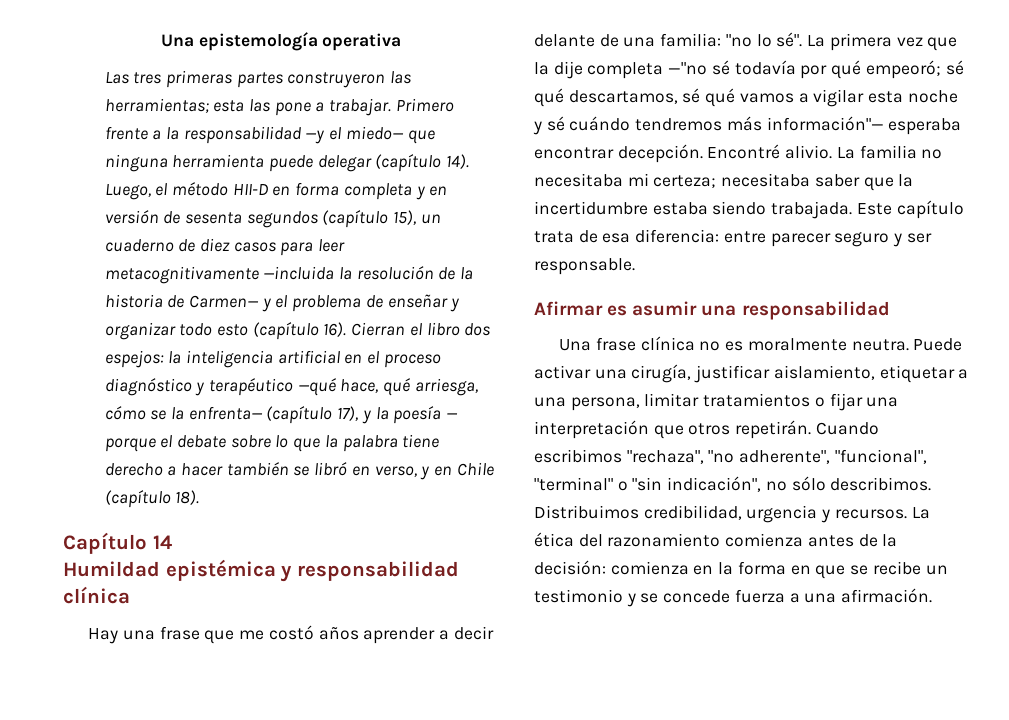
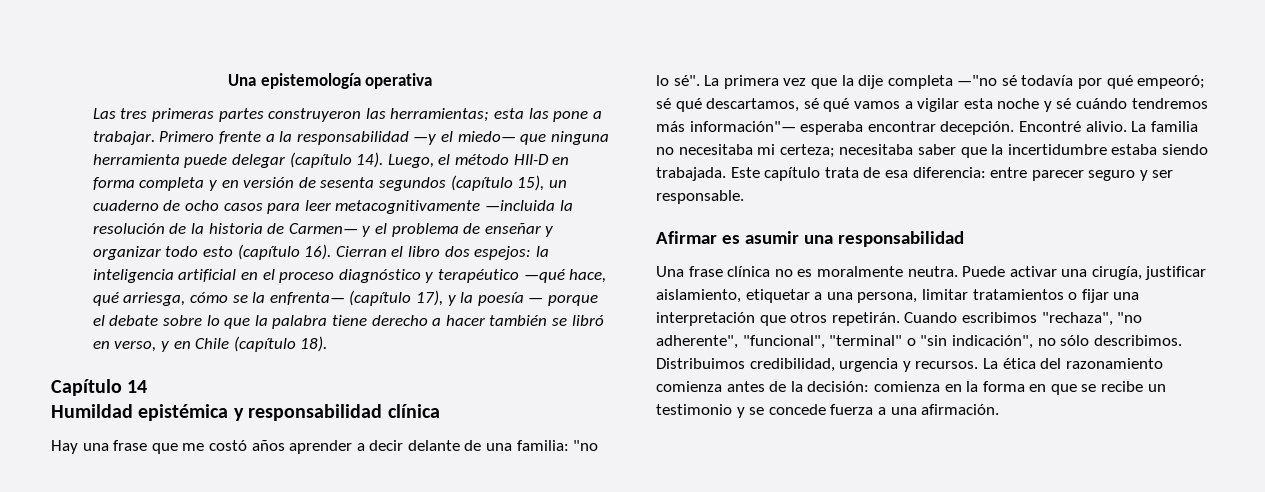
[199,238,230,252] diez -> [185,200,220,211] ocho

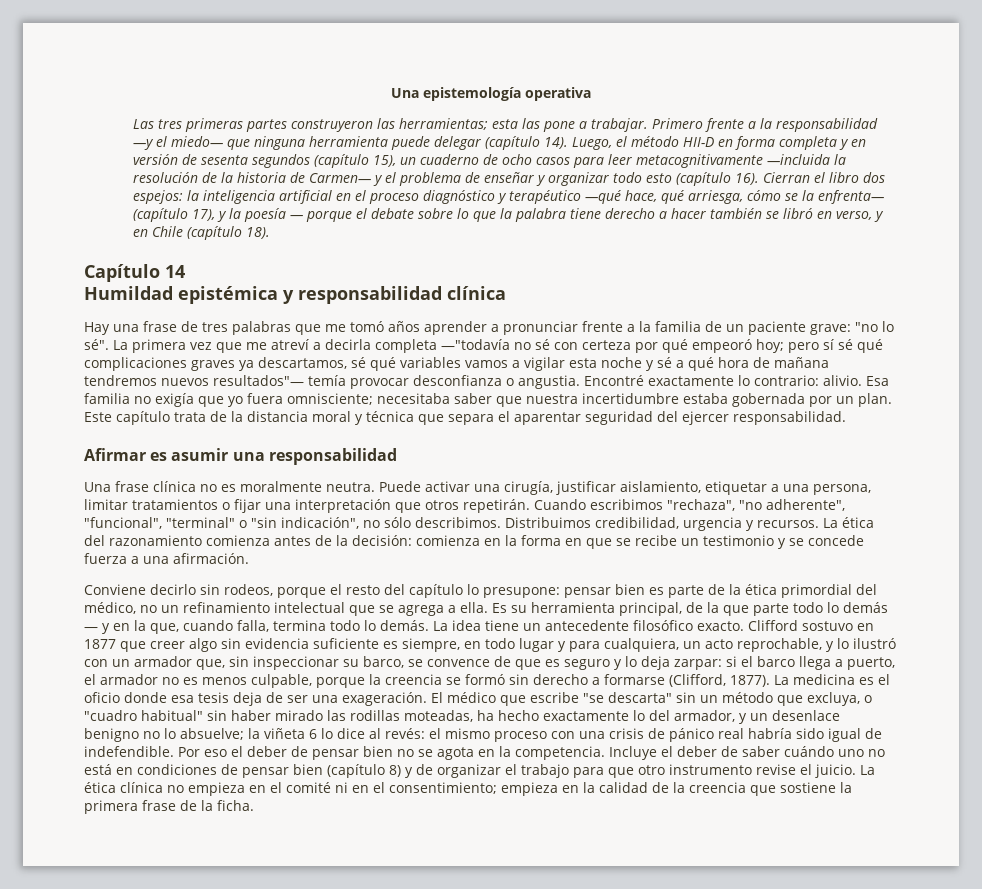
[151,440,247,454] que me costó -> [181,321,384,335] de tres palabras que me tomó
[369,440,569,451] decir delante de una familia: -> [503,321,851,335] pronunciar frente a la familia de un paciente grave:
[841,75,1206,89] [656,98,702,112] la dije completa —"no sé todavía por qué empeoró; sé qué -> [246,339,883,353] [84,357,254,371] me atreví a decirla completa —"todavía no sé con certeza por qué empeoró hoy; pero sí sé qué complicaciones graves ya
(850, 105) none -> [400,357,461,368] variables
[1076,98,1208,109] [656,121,1198,135] [656,144,835,158] cuándo tendremos más información"— esperaba encontrar decepción. Encontré alivio. La familia no necesitaba mi certeza; -> [676,357,829,371] [84,375,889,389] [84,393,373,407] a qué hora de mañana tendremos nuevos resultados"— temía provocar desconfianza o angustia. Encontré exactamente lo contrario: alivio. Esa familia no exigía que yo fuera omnisciente;
[991,144,1004,155] la -> [526,394,578,404] nuestra
[1161,144,1208,155] [656,167,1174,181] [656,190,744,204] siendo trabajada. Este capítulo trata de esa diferencia: entre parecer seguro y ser responsable. -> [732,393,892,407] [84,411,846,425] gobernada por un plan. Este capítulo trata de la distancia moral y técnica que separa el aparentar seguridad del ejercer responsabilidad.
(1000, 409) none -> [84,584,877,598] [84,602,888,616] [84,620,874,634] [84,638,896,652] [84,656,895,670] [84,674,890,688] [84,692,872,706] [84,710,840,724] [84,728,882,742] [84,746,885,760] [84,764,875,778] [84,782,852,796] [84,800,254,814] // Conviene decirlo sin rodeos, porque el resto del capítulo lo presupone: pensar bien es parte de la ética primordial del médico, no un refinamiento intelectual que se agrega a ella. Es su herramienta principal, de la que parte todo lo demás — y en la que, cuando falla, termina todo lo demás. La idea tiene un antecedente filosófico exacto. Clifford sostuvo en 1877 que creer algo sin evidencia suficiente es siempre, en todo lugar y para cualquiera, un acto reprochable, y lo ilustró con un armador que, sin inspeccionar su barco, se convence de que es seguro y lo deja zarpar: si el barco llega a puerto, el armador no es menos culpable, porque la creencia se formó sin derecho a formarse (Clifford, 1877). La medicina es el oficio donde esa tesis deja de ser una exageración. El médico que escribe "se descarta" sin un método que excluya, o "cuadro habitual" sin haber mirado las rodillas moteadas, ha hecho exactamente lo del armador, y un desenlace benigno no lo absuelve; la viñeta 6 lo dice al revés: el mismo proceso con una crisis de pánico real habría sido igual de indefendible. Por eso el deber de pensar bien no se agota en la competencia. Incluye el deber de saber cuándo uno no está en condiciones de pensar bien (capítulo 8) y de organizar el trabajo para que otro instrumento revise el juicio. La ética clínica no empieza en el comité ni en el consentimiento; empieza en la calidad de la creencia que sostiene la primera frase de la ficha.

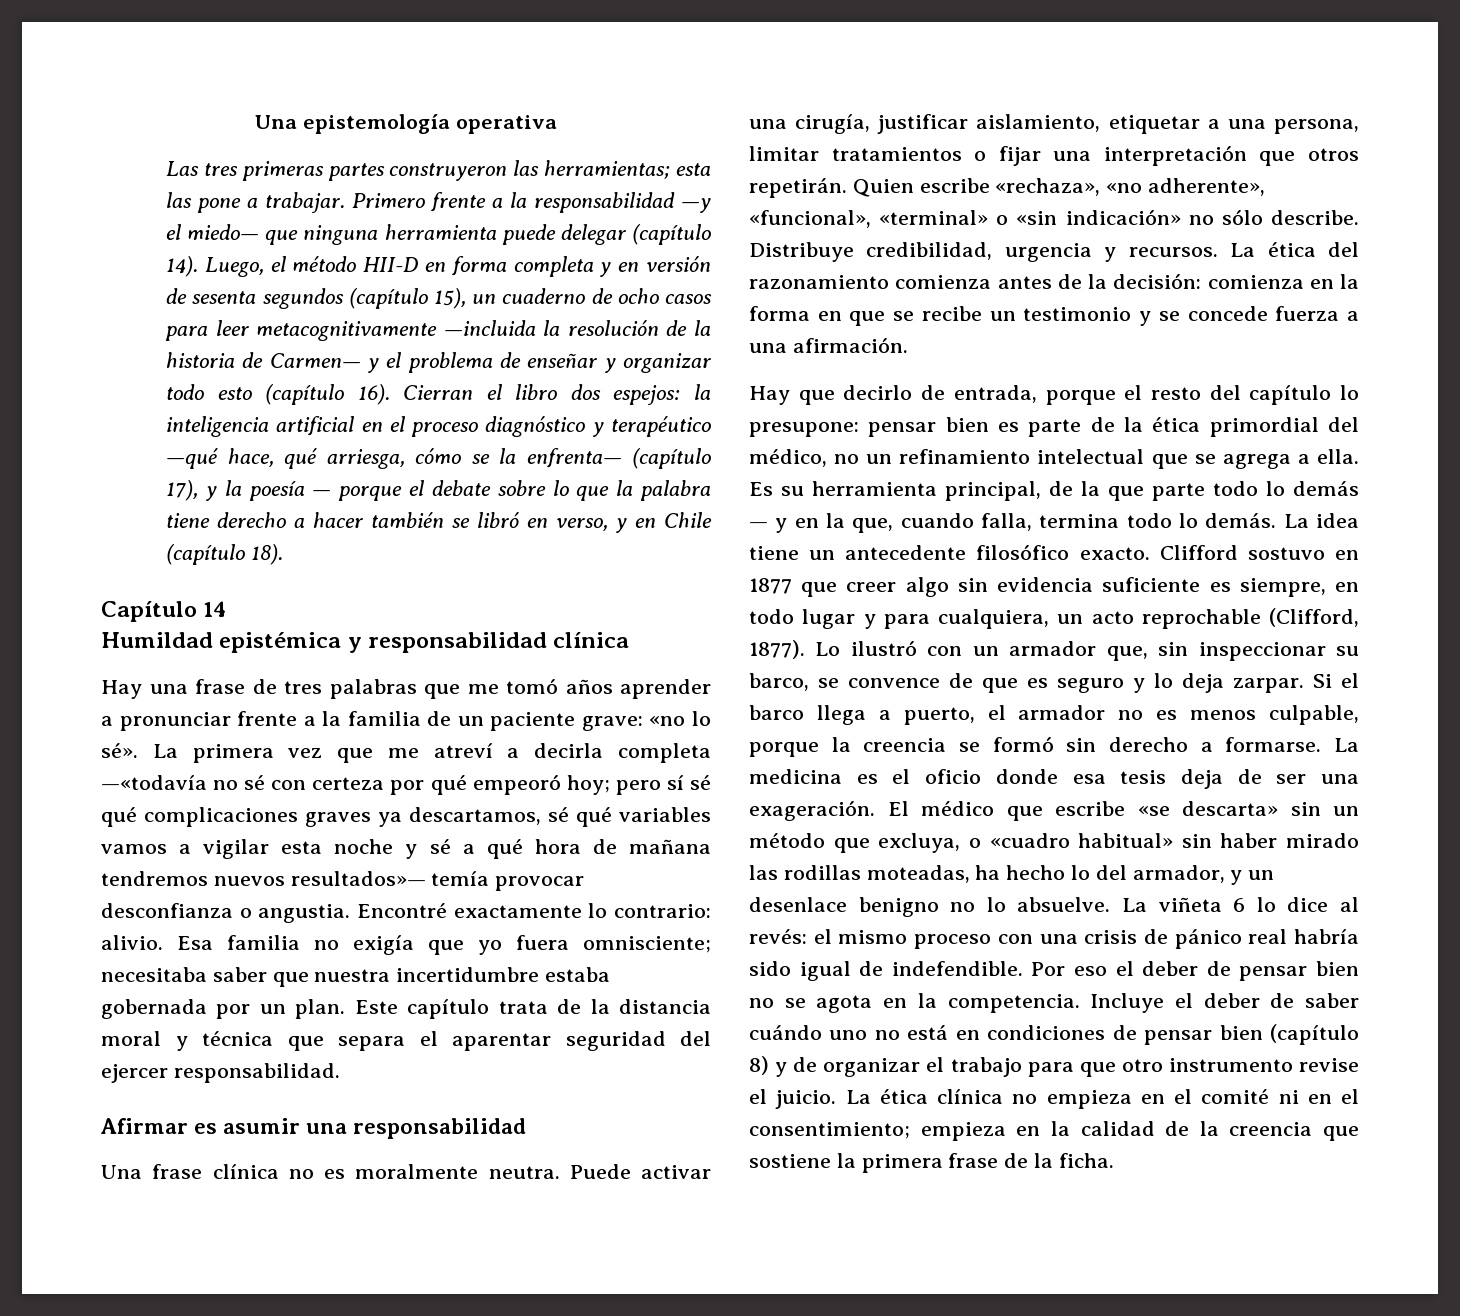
[855,321,894,332] [84,339,109,350] "no lo sé". -> [649,711,711,726] [101,743,138,758] «no lo sé».
[441,339,510,350] —"todavía -> [101,775,207,790] —«todavía
[213,375,304,386] resultados"— -> [290,871,426,886] resultados»—
[534,499,845,511] [84,517,591,529] Cuando escribimos "rechaza", "no adherente", "funcional", "terminal" o "sin indicación", no sólo describimos. Distribuimos -> [852,178,1266,197] [749,209,1359,228] [749,242,854,262] Quien escribe «rechaza», «no adherente», «funcional», «terminal» o «sin indicación» no sólo describe. Distribuye
[84,584,273,596] Conviene decirlo sin rodeos, -> [749,385,1037,405] Hay que decirlo de entrada,
[737,638,849,652] reprochable, y lo -> [1141,608,1359,629] [749,640,841,659] reprochable (Clifford, 1877). Lo
[674,656,737,670] zarpar: si -> [1233,674,1332,693] zarpar. Si
[604,674,770,687] formarse (Clifford, 1877). -> [1225,737,1322,752] formarse.
[583,692,672,703] "se descarta" -> [1137,801,1278,816] «se descarta»
[84,710,203,721] "cuadro habitual" -> [989,833,1174,848] «cuadro habitual»
[543,711,629,721] exactamente -> (1066, 872) none
[180,728,260,740] absuelve; la -> [1017,897,1147,912] absuelve. La

